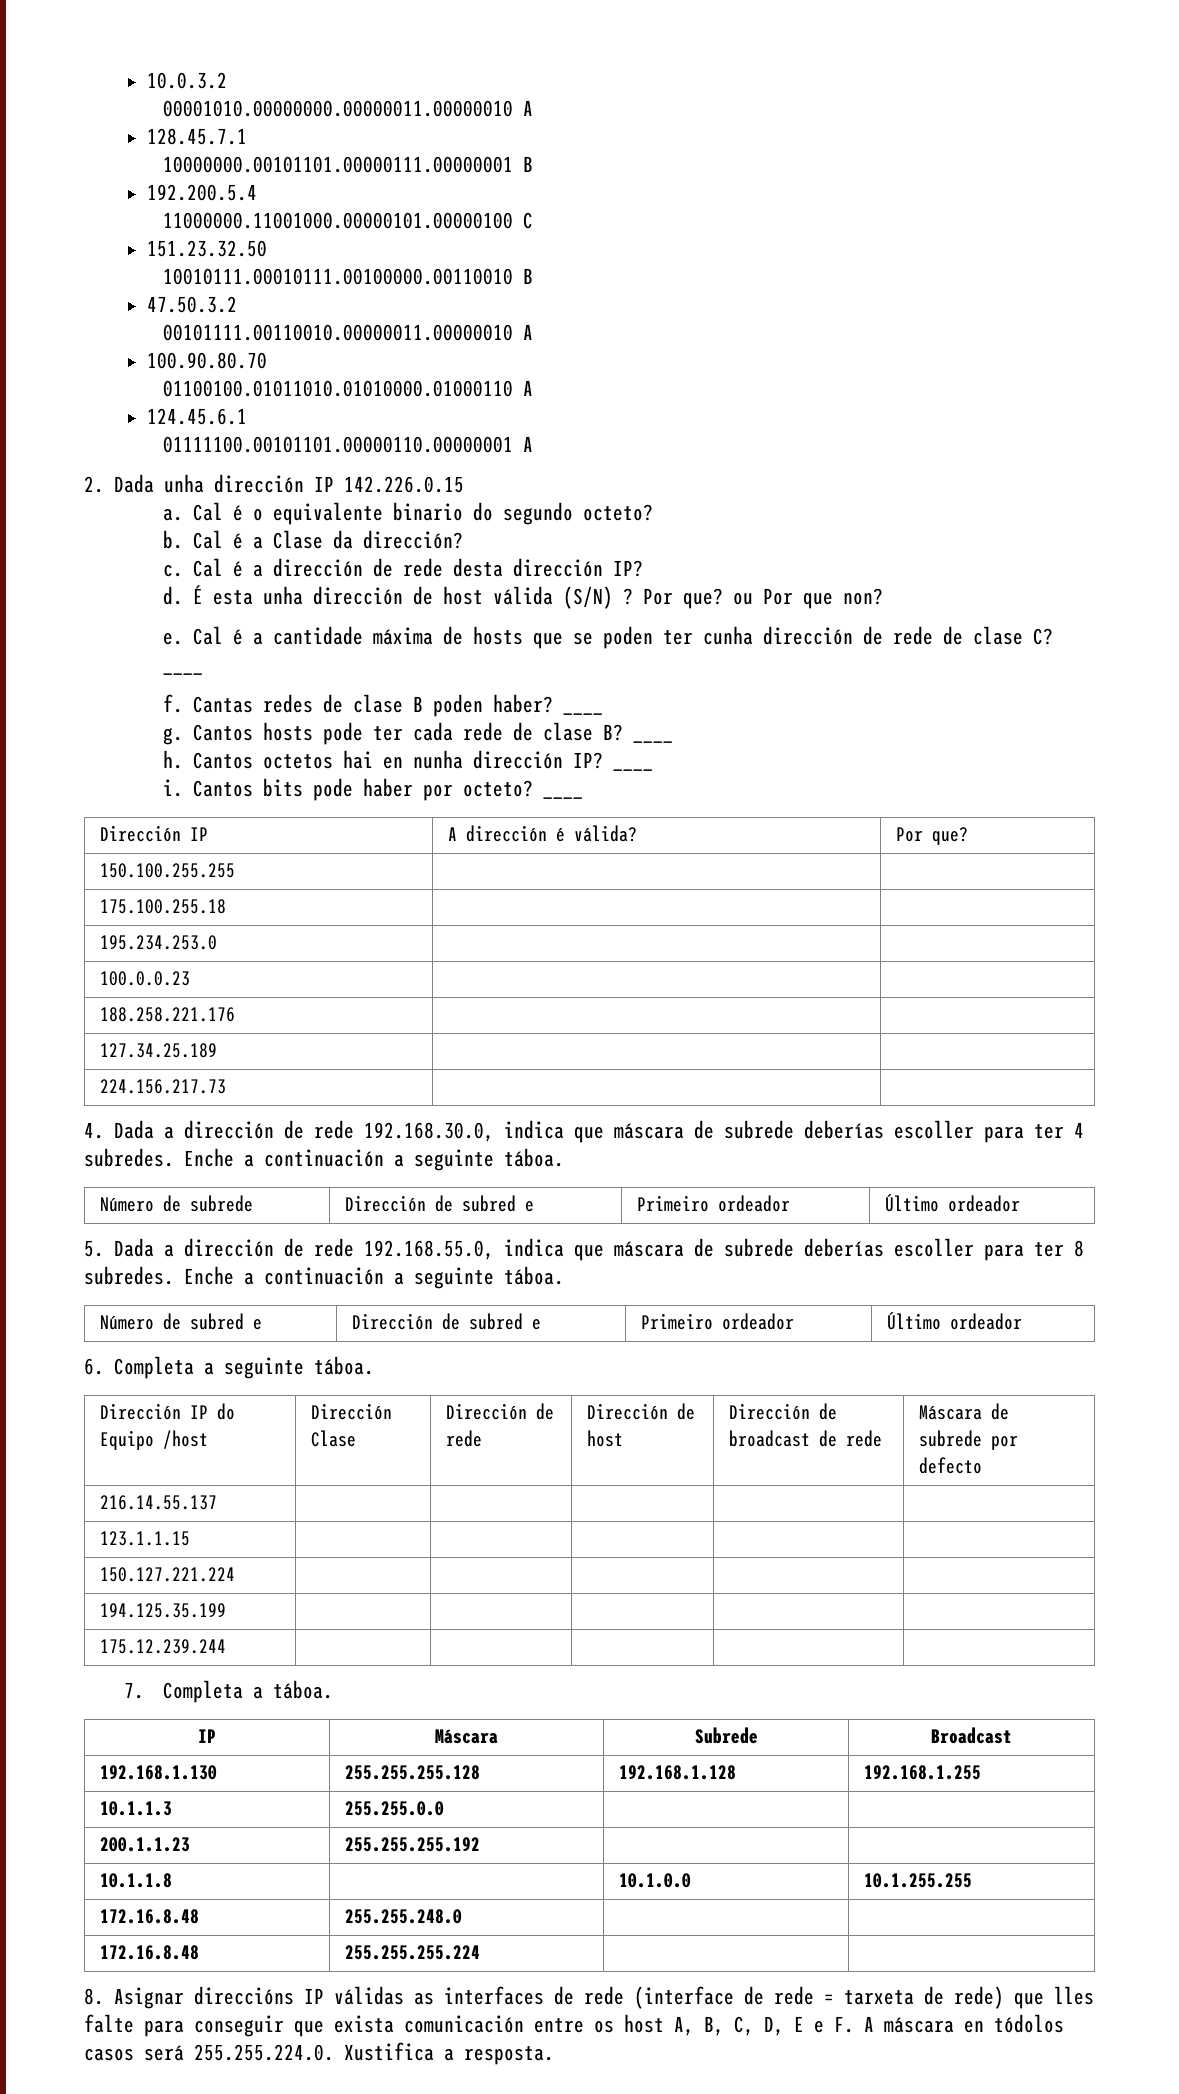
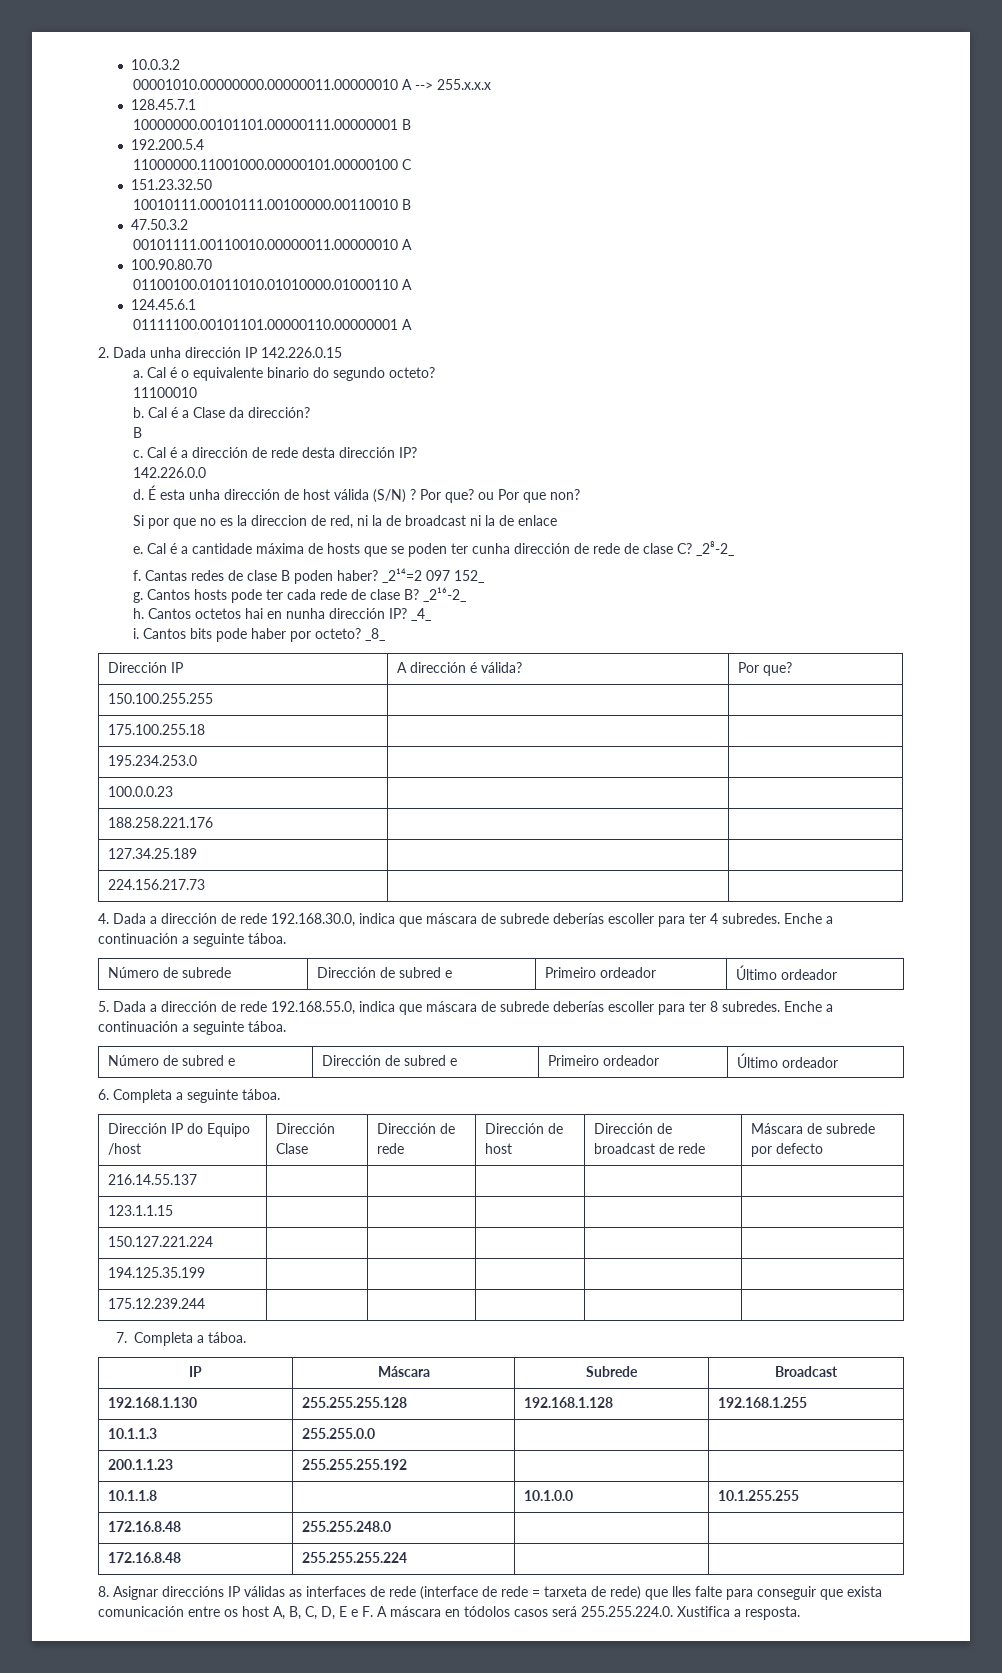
(534, 108) none -> [415,79,492,90] --> 255.x.x.x
(654, 512) none -> [133,387,198,398] // 11100010
(464, 539) none -> [133,427,143,438] // B
(644, 568) none -> [133,467,207,478] // 142.226.0.0
(884, 596) none -> [133,515,558,529] // Si por que no es la direccion de red, ni la de broadcast ni la de enlace
[163,672,204,675] ____ -> [696,541,735,556] _2⁸-2_
[563,712,604,715] ____ -> [382,568,485,583] _2¹⁴=2 097 152_
[633,740,674,743] ____ -> [423,587,467,602] _2¹⁶-2_
[613,768,654,771] ____ -> [411,608,432,621] _4_
[543,796,584,799] ____ -> [365,628,386,641] _8_

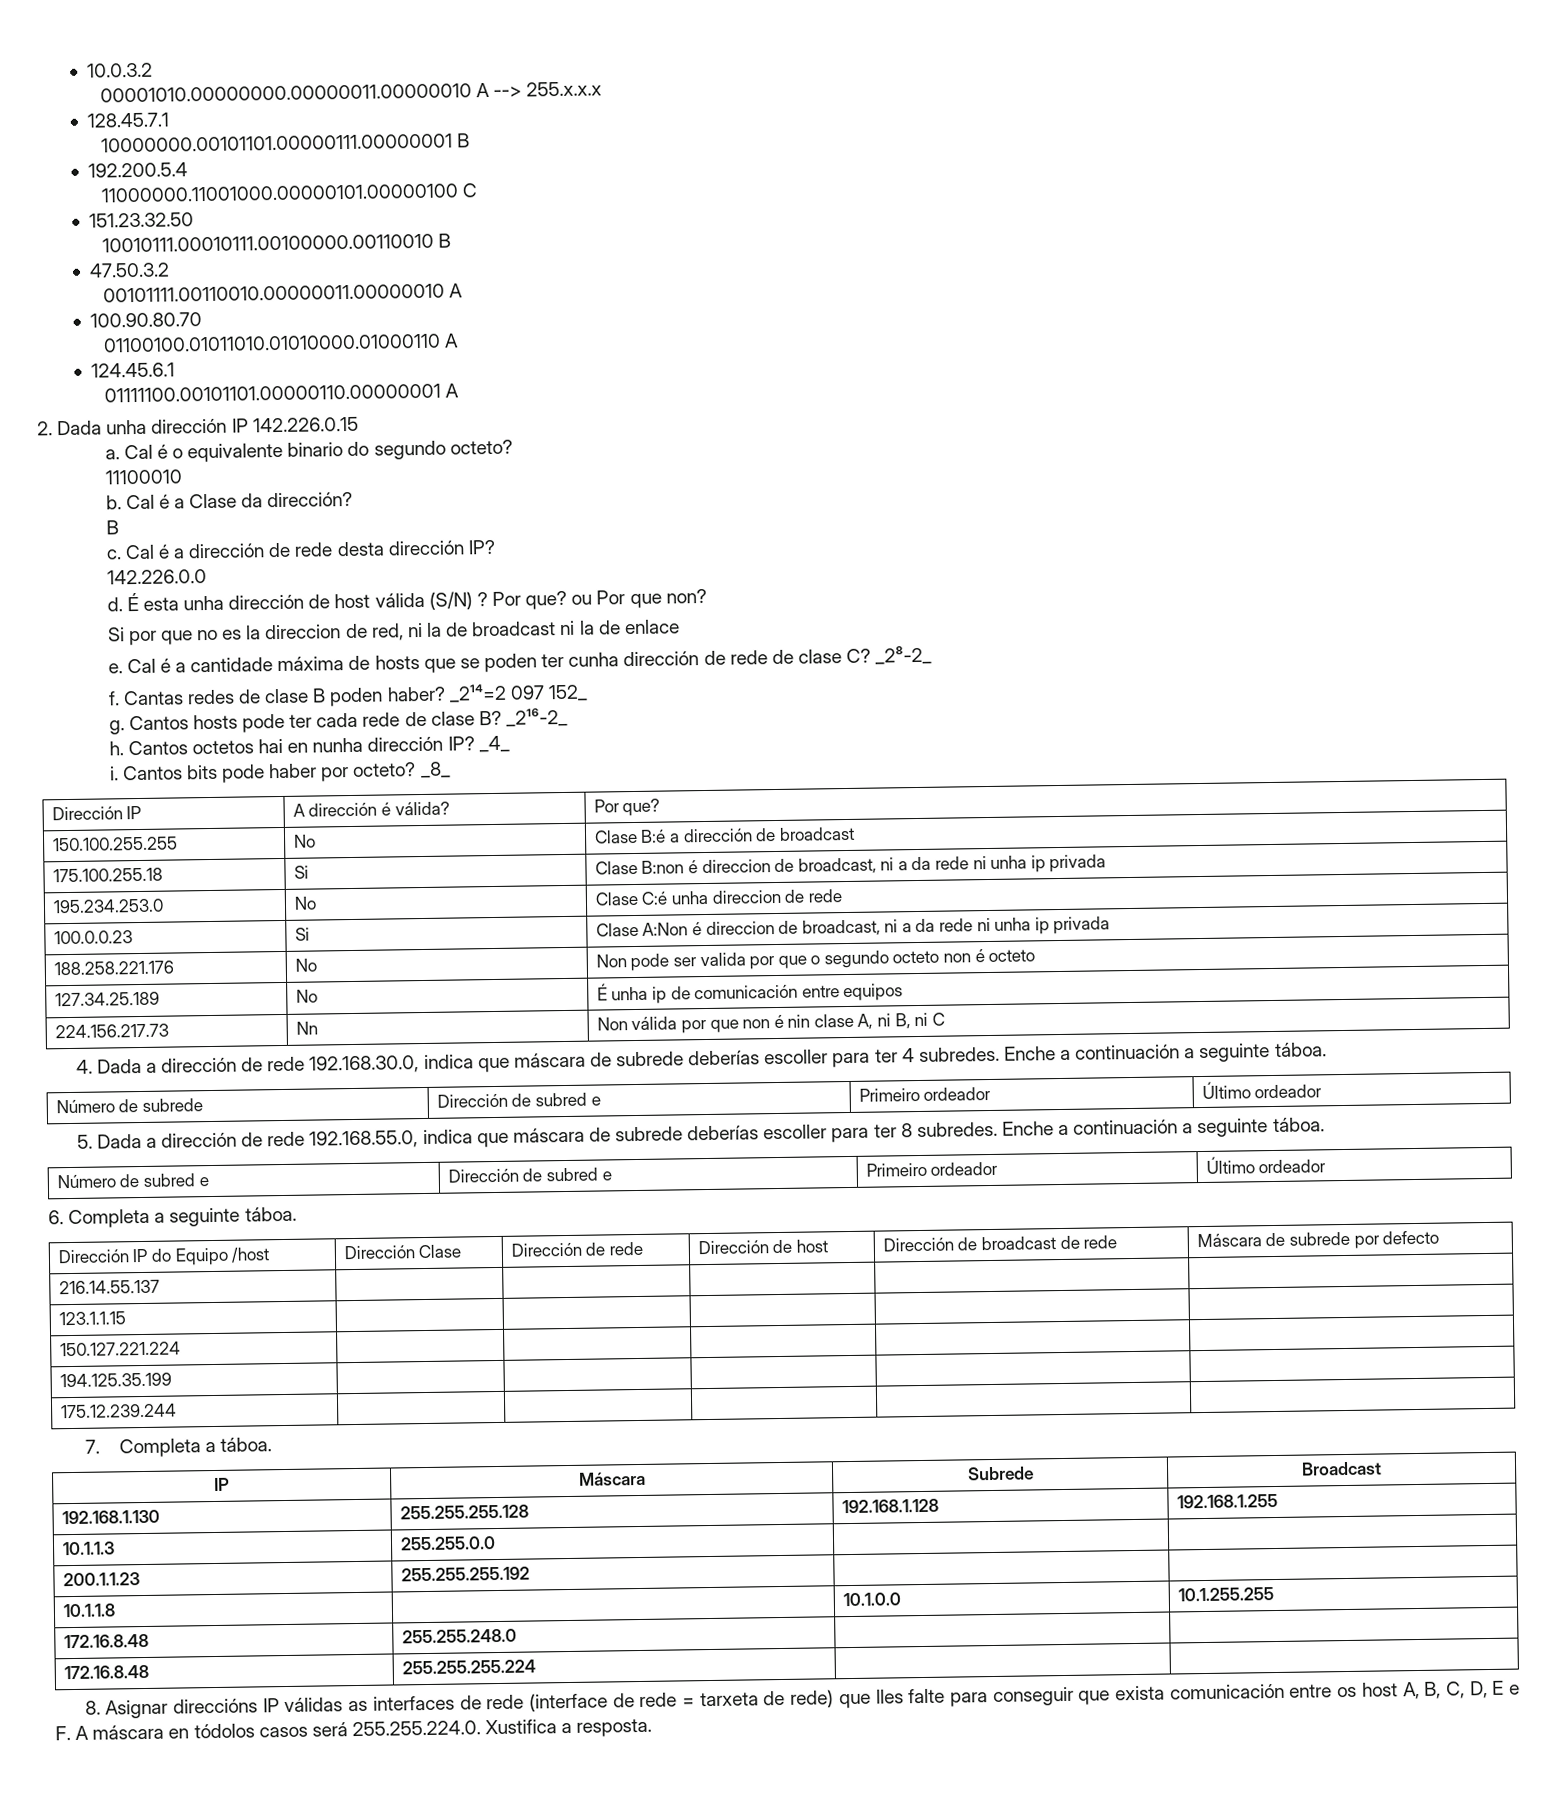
[108,724,206,735] [108,755,198,766] [108,786,174,797] [108,817,214,828] [108,848,198,859] [108,879,206,890] | // 175.100.255.18 | | // 195.234.253.0 | | // 100.0.0.23 | | // 188.258.221.176 | | // 127.34.25.189 | | // 224.156.217.73 | | -> [292,834,316,848] [593,826,855,844] [52,867,163,883] [293,865,309,879] [594,854,1107,875] [52,898,164,914] [293,896,317,910] [594,889,842,906] [53,930,133,945] [294,927,310,941] [595,916,1111,937] [53,960,174,976] [294,958,317,972] [595,949,1036,972] [54,991,160,1007] [295,989,318,1003] [596,983,904,1004] [54,1023,169,1039] [295,1021,318,1035] [596,1012,945,1034] No | Clase B:é a dirección de broadcast // 175.100.255.18 | Si | Clase B:non é direccion de broadcast, ni a da rede ni unha ip privada // 195.234.253.0 | No | Clase C:é unha direccion de rede // 100.0.0.23 | Si | Clase A:Non é direccion de broadcast, ni a da rede ni unha ip privada // 188.258.221.176 | No | Non pode ser valida por que o segundo octeto non é octeto // 127.34.25.189 | No | É unha ip de comunicación entre equipos // 224.156.217.73 | Nn | Non válida por que non é nin clase A, ni B, ni C

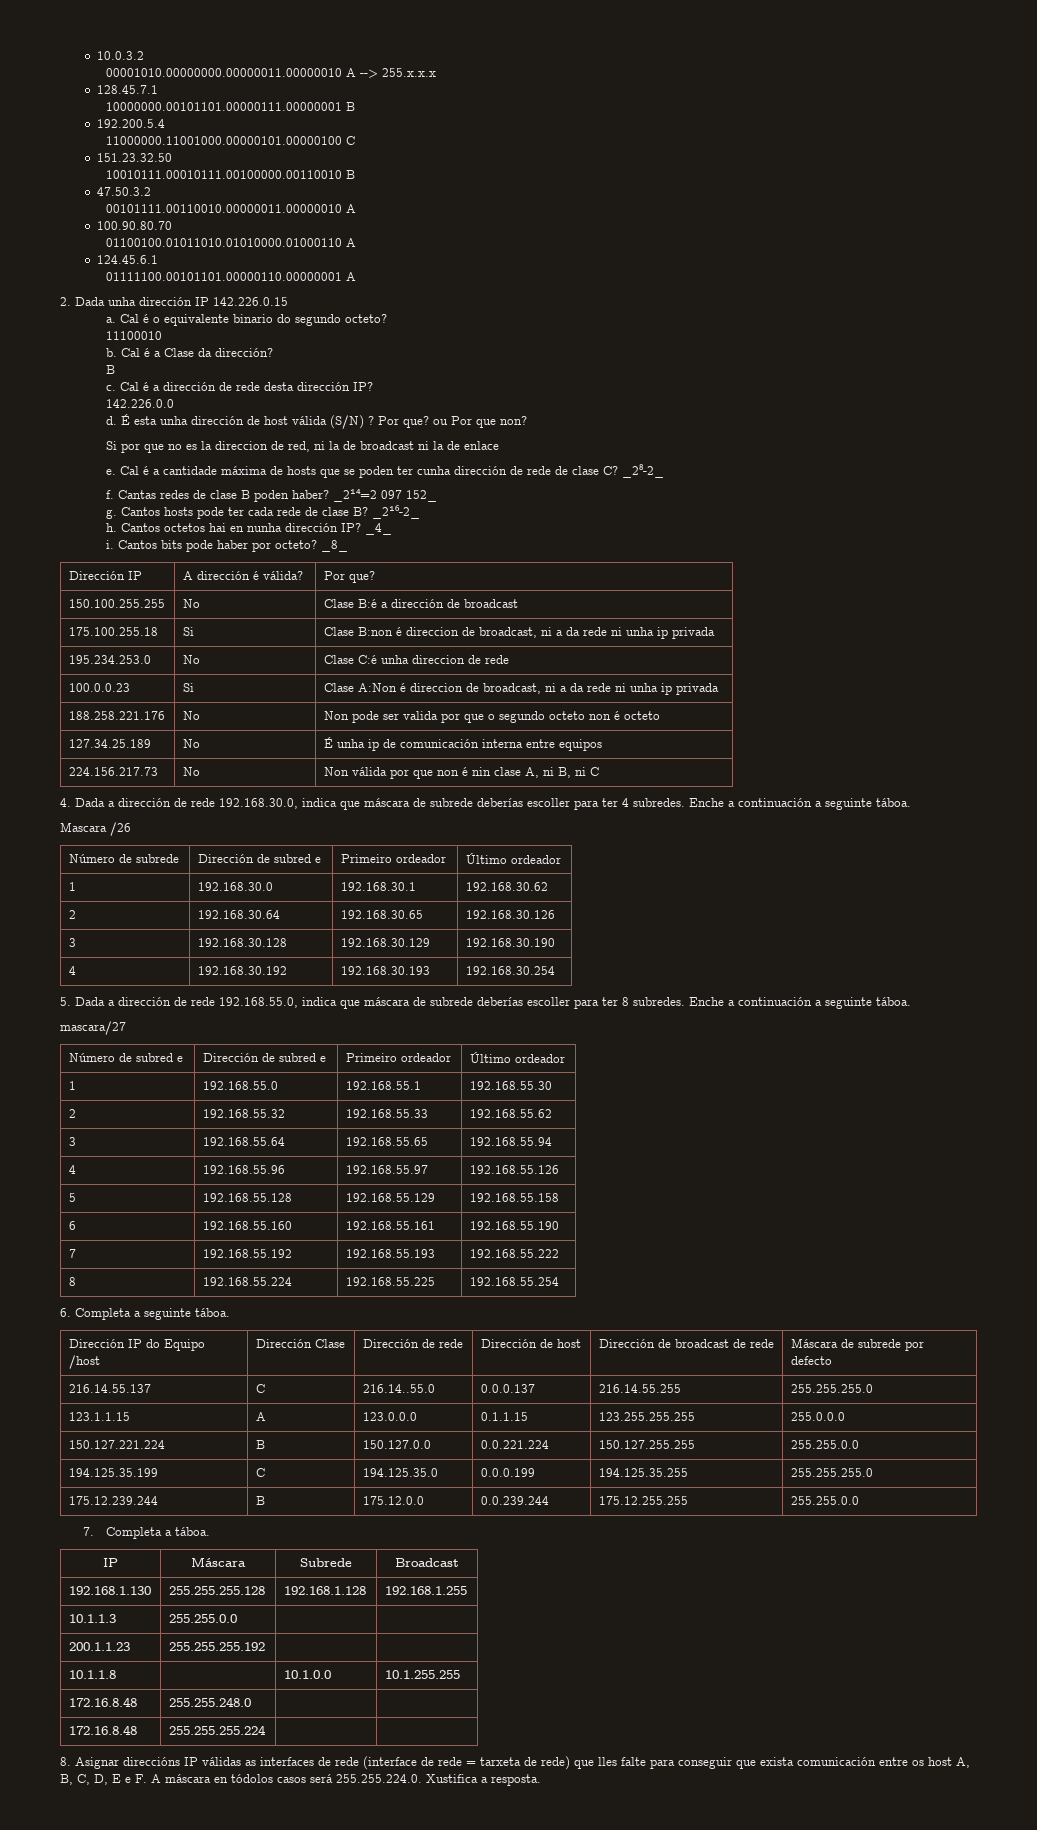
(799, 992) none -> [481,739,523,748] interna
[295,1021,318,1035] Nn -> [182,767,200,776] No
(1327, 1049) none -> [60,822,131,836] // Mascara /26
(1323, 1091) none -> [68,882,76,891] [197,882,273,891] [340,882,416,891] [465,882,548,891] [68,910,76,919] [197,910,280,919] [340,910,423,919] [465,910,555,919] [68,938,76,947] [197,938,287,947] [340,938,430,947] [465,938,555,947] [68,966,76,975] [197,966,287,975] [340,966,430,975] [465,966,555,975] // 1 | 192.168.30.0 | 192.168.30.1 | 192.168.30.62 // 2 | 192.168.30.64 | 192.168.30.65 | 192.168.30.126 // 3 | 192.168.30.128 | 192.168.30.129 | 192.168.30.190 // 4 | 192.168.30.192 | 192.168.30.193 | 192.168.30.254
(1325, 1125) none -> [60,1021,126,1035] // mascara/27
(1327, 1166) none -> [68,1081,76,1090] [202,1081,278,1090] [345,1081,421,1090] [469,1081,552,1090] [68,1109,76,1118] [202,1109,285,1118] [345,1109,428,1118] [469,1109,552,1118] [68,1137,76,1146] [202,1137,285,1146] [345,1137,428,1146] [469,1137,552,1146] [68,1165,76,1174] [202,1165,285,1174] [345,1165,428,1174] [469,1165,559,1174] [68,1193,76,1202] [202,1193,292,1202] [345,1193,435,1202] [469,1193,559,1202] [68,1221,76,1230] [202,1221,292,1230] [345,1221,435,1230] [469,1221,559,1230] [68,1249,76,1258] [202,1249,292,1258] [345,1249,435,1258] [469,1249,559,1258] [68,1277,76,1286] [202,1277,292,1286] [345,1277,435,1286] [469,1277,559,1286] // 1 | 192.168.55.0 | 192.168.55.1 | 192.168.55.30 // 2 | 192.168.55.32 | 192.168.55.33 | 192.168.55.62 // 3 | 192.168.55.64 | 192.168.55.65 | 192.168.55.94 // 4 | 192.168.55.96 | 192.168.55.97 | 192.168.55.126 // 5 | 192.168.55.128 | 192.168.55.129 | 192.168.55.158 // 6 | 192.168.55.160 | 192.168.55.161 | 192.168.55.190 // 7 | 192.168.55.192 | 192.168.55.193 | 192.168.55.222 // 8 | 192.168.55.224 | 192.168.55.225 | 192.168.55.254
[58,1311,126,1326] [59,1341,181,1357] [59,1372,172,1388] [60,1403,177,1419] | | | | // 123.1.1.15 | | | | | // 150.127.221.224 | | | | | // 194.125.35.199 | | | | | // 175.12.239.244 | | | | | -> [255,1384,265,1393] [362,1384,435,1393] [480,1384,535,1393] [598,1384,681,1393] [790,1384,873,1393] [68,1412,130,1421] [255,1412,266,1421] [362,1412,417,1421] [480,1412,528,1421] [598,1412,695,1421] [790,1412,845,1421] [68,1440,165,1449] [255,1440,265,1449] [362,1440,431,1449] [480,1440,549,1449] [598,1440,695,1449] [790,1440,859,1449] [68,1468,158,1477] [255,1468,265,1477] [362,1468,438,1477] [480,1468,535,1477] [598,1468,688,1477] [790,1468,873,1477] [68,1496,158,1505] [255,1496,265,1505] [362,1496,424,1505] [480,1496,549,1505] [598,1496,688,1505] [790,1496,859,1505] C | 216.14..55.0 | 0.0.0.137 | 216.14.55.255 | 255.255.255.0 // 123.1.1.15 | A | 123.0.0.0 | 0.1.1.15 | 123.255.255.255 | 255.0.0.0 // 150.127.221.224 | B | 150.127.0.0 | 0.0.221.224 | 150.127.255.255 | 255.255.0.0 // 194.125.35.199 | C | 194.125.35.0 | 0.0.0.199 | 194.125.35.255 | 255.255.255.0 // 175.12.239.244 | B | 175.12.0.0 | 0.0.239.244 | 175.12.255.255 | 255.255.0.0

